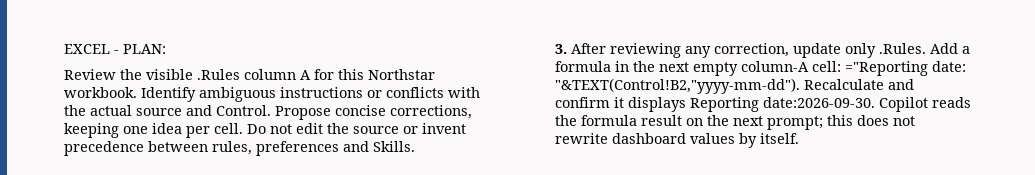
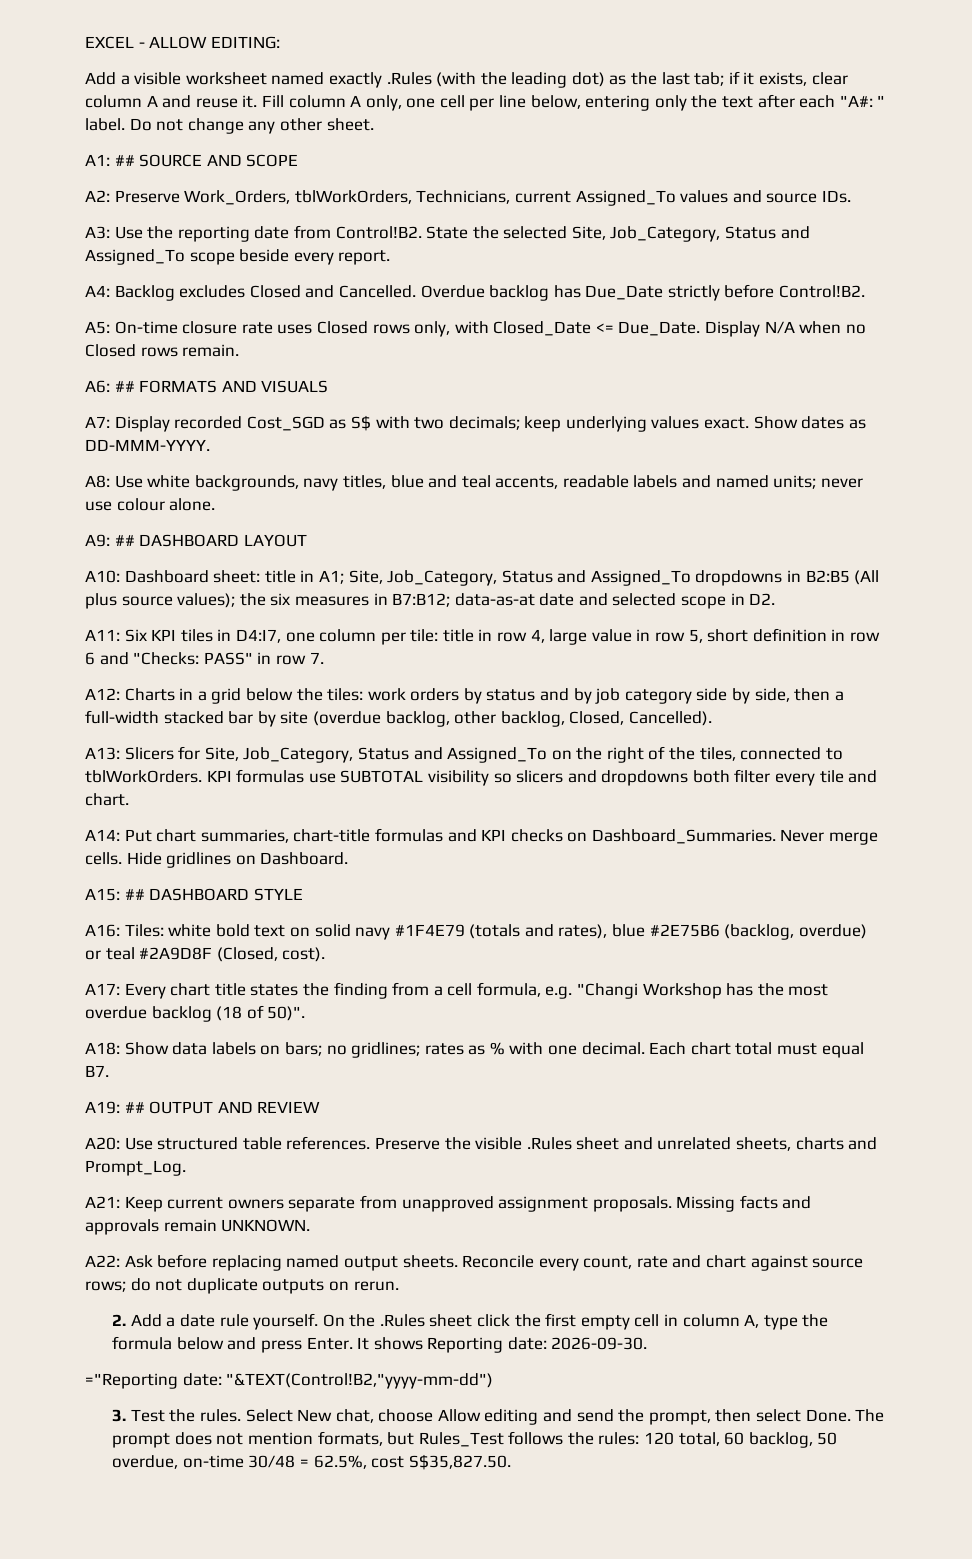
[123,44,166,54] [64,69,435,80] [64,87,480,102] [64,105,472,120] [64,123,466,138] [64,141,415,156] [554,43,970,58] [554,61,966,76] [554,78,914,94] [554,97,971,112] [554,115,915,130] [554,133,799,148] PLAN: // Review the visible .Rules column A for this Northstar workbook. Identify ambiguous instructions or conflicts with the actual source and Control. Propose concise corrections, keeping one idea per cell. Do not edit the source or invent precedence between rules, preferences and Skills. // 3. After reviewing any correction, update only .Rules. Add a formula in the next empty column-A cell: ="Reporting date: "&TEXT(Control!B2,"yyyy-mm-dd"). Recalculate and confirm it displays Reporting date:2026-09-30. Copilot reads the formula result on the next prompt; this does not rewrite dashboard values by itself. -> [149,36,280,49] [85,71,848,88] [85,94,886,111] [85,118,374,134] [85,154,299,167] [85,190,851,206] [85,225,810,242] [85,249,391,265] [85,284,866,301] [85,321,866,337] [85,344,240,357] [85,380,329,393] [85,415,866,432] [85,439,210,451] [85,475,863,491] [85,498,216,511] [85,534,307,547] [85,570,880,586] [85,593,776,609] [85,628,880,645] [85,652,324,665] [85,688,844,704] [85,710,712,727] [85,746,843,763] [85,769,878,786] [85,793,129,806] [85,828,879,845] [85,852,349,868] [85,888,303,901] [85,924,867,940] [85,947,326,962] [85,982,829,999] [85,1005,306,1022] [85,1042,864,1058] [85,1065,109,1077] [85,1101,321,1114] [85,1136,878,1151] [85,1160,186,1176] [85,1195,812,1212] [85,1219,311,1235] [85,1254,864,1271] [85,1278,399,1294] [112,1313,829,1330] [112,1336,648,1353] [85,1373,494,1389] [112,1409,885,1425] [112,1431,838,1448] [112,1454,511,1470] ALLOW EDITING: // Add a visible worksheet named exactly .Rules (with the leading dot) as the last tab; if it exists, clear column A and reuse it. Fill column A only, one cell per line below, entering only the text after each "A#: " label. Do not change any other sheet. // A1: ## SOURCE AND SCOPE // A2: Preserve Work_Orders, tblWorkOrders, Technicians, current Assigned_To values and source IDs. // A3: Use the reporting date from Control!B2. State the selected Site, Job_Category, Status and Assigned_To scope beside every report. // A4: Backlog excludes Closed and Cancelled. Overdue backlog has Due_Date strictly before Control!B2. // A5: On-time closure rate uses Closed rows only, with Closed_Date <= Due_Date. Display N/A when no Closed rows remain. // A6: ## FORMATS AND VISUALS // A7: Display recorded Cost_SGD as S$ with two decimals; keep underlying values exact. Show dates as DD-MMM-YYYY. // A8: Use white backgrounds, navy titles, blue and teal accents, readable labels and named units; never use colour alone. // A9: ## DASHBOARD LAYOUT // A10: Dashboard sheet: title in A1; Site, Job_Category, Status and Assigned_To dropdowns in B2:B5 (All plus source values); the six measures in B7:B12; data-as-at date and selected scope in D2. // A11: Six KPI tiles in D4:I7, one column per tile: title in row 4, large value in row 5, short definition in row 6 and "Checks: PASS" in row 7. // A12: Charts in a grid below the tiles: work orders by status and by job category side by side, then a full-width stacked bar by site (overdue backlog, other backlog, Closed, Cancelled). // A13: Slicers for Site, Job_Category, Status and Assigned_To on the right of the tiles, connected to tblWorkOrders. KPI formulas use SUBTOTAL visibility so slicers and dropdowns both filter every tile and chart. // A14: Put chart summaries, chart-title formulas and KPI checks on Dashboard_Summaries. Never merge cells. Hide gridlines on Dashboard. // A15: ## DASHBOARD STYLE // A16: Tiles: white bold text on solid navy #1F4E79 (totals and rates), blue #2E75B6 (backlog, overdue) or teal #2A9D8F (Closed, cost). // A17: Every chart title states the finding from a cell formula, e.g. "Changi Workshop has the most overdue backlog (18 of 50)". // A18: Show data labels on bars; no gridlines; rates as % with one decimal. Each chart total must equal B7. // A19: ## OUTPUT AND REVIEW // A20: Use structured table references. Preserve the visible .Rules sheet and unrelated sheets, charts and Prompt_Log. // A21: Keep current owners separate from unapproved assignment proposals. Missing facts and approvals remain UNKNOWN. // A22: Ask before replacing named output sheets. Reconcile every count, rate and chart against source rows; do not duplicate outputs on rerun. // 2. Add a date rule yourself. On the .Rules sheet click the first empty cell in column A, type the formula below and press Enter. It shows Reporting date: 2026-09-30. // ="Reporting date: "&TEXT(Control!B2,"yyyy-mm-dd") // 3. Test the rules. Select New chat, choose Allow editing and send the prompt, then select Done. The prompt does not mention formats, but Rules_Test follows the rules: 120 total, 60 backlog, 50 overdue, on-time 30/48 = 62.5%, cost S$35,827.50.

